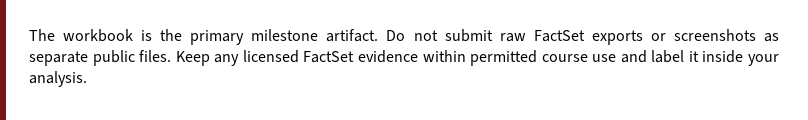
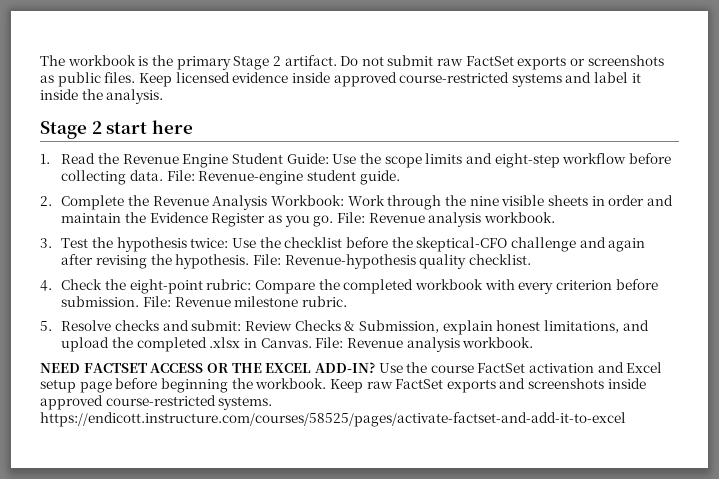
[251,29,319,41] milestone -> [233,56,281,70] Stage 2
[29,51,88,66] separate -> (54, 79) none
[214,50,617,66] any licensed FactSet evidence within permitted course use -> [175,72,562,87] licensed evidence inside approved course-restricted systems
[748,54,779,66] your -> [81,89,103,100] the
(87, 79) none -> [40,120,193,139] [40,153,671,168] [61,170,400,185] [40,195,673,210] [61,212,555,227] [40,237,646,252] [61,254,531,269] [40,279,658,294] [61,296,348,307] [40,320,649,335] [61,337,534,352] [40,362,663,373] [40,378,646,393] [40,395,273,410] [40,412,626,427] // Stage 2 start here // 1. Read the Revenue Engine Student Guide: Use the scope limits and eight-step workflow before collecting data. File: Revenue-engine student guide. // 2. Complete the Revenue Analysis Workbook: Work through the nine visible sheets in order and maintain the Evidence Register as you go. File: Revenue analysis workbook. // 3. Test the hypothesis twice: Use the checklist before the skeptical-CFO challenge and again after revising the hypothesis. File: Revenue-hypothesis quality checklist. // 4. Check the eight-point rubric: Compare the completed workbook with every criterion before submission. File: Revenue milestone rubric. // 5. Resolve checks and submit: Review Checks & Submission, explain honest limitations, and upload the completed .xlsx in Canvas. File: Revenue analysis workbook. // NEED FACTSET ACCESS OR THE EXCEL ADD-IN? Use the course FactSet activation and Excel setup page before beginning the workbook. Keep raw FactSet exports and screenshots inside approved course-restricted systems. https://endicott.instructure.com/courses/58525/pages/activate-factset-and-add-it-to-excel

